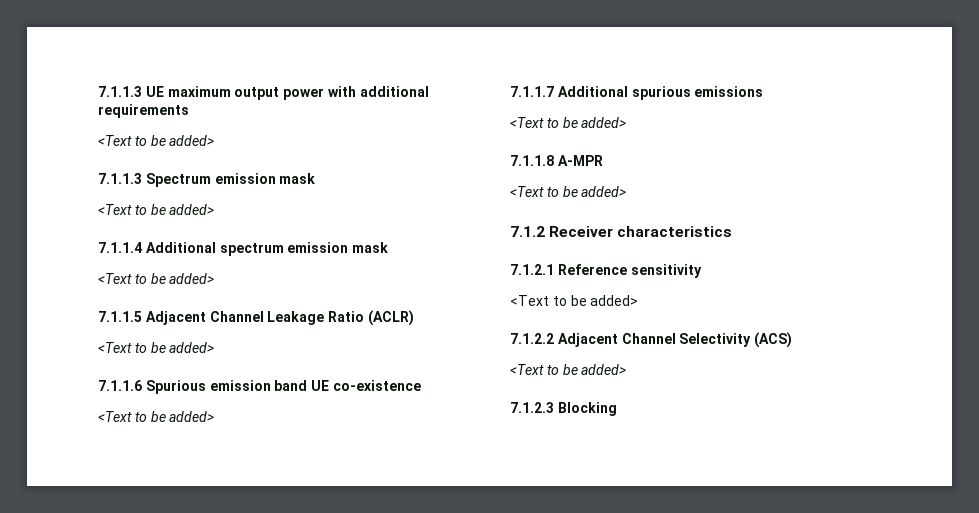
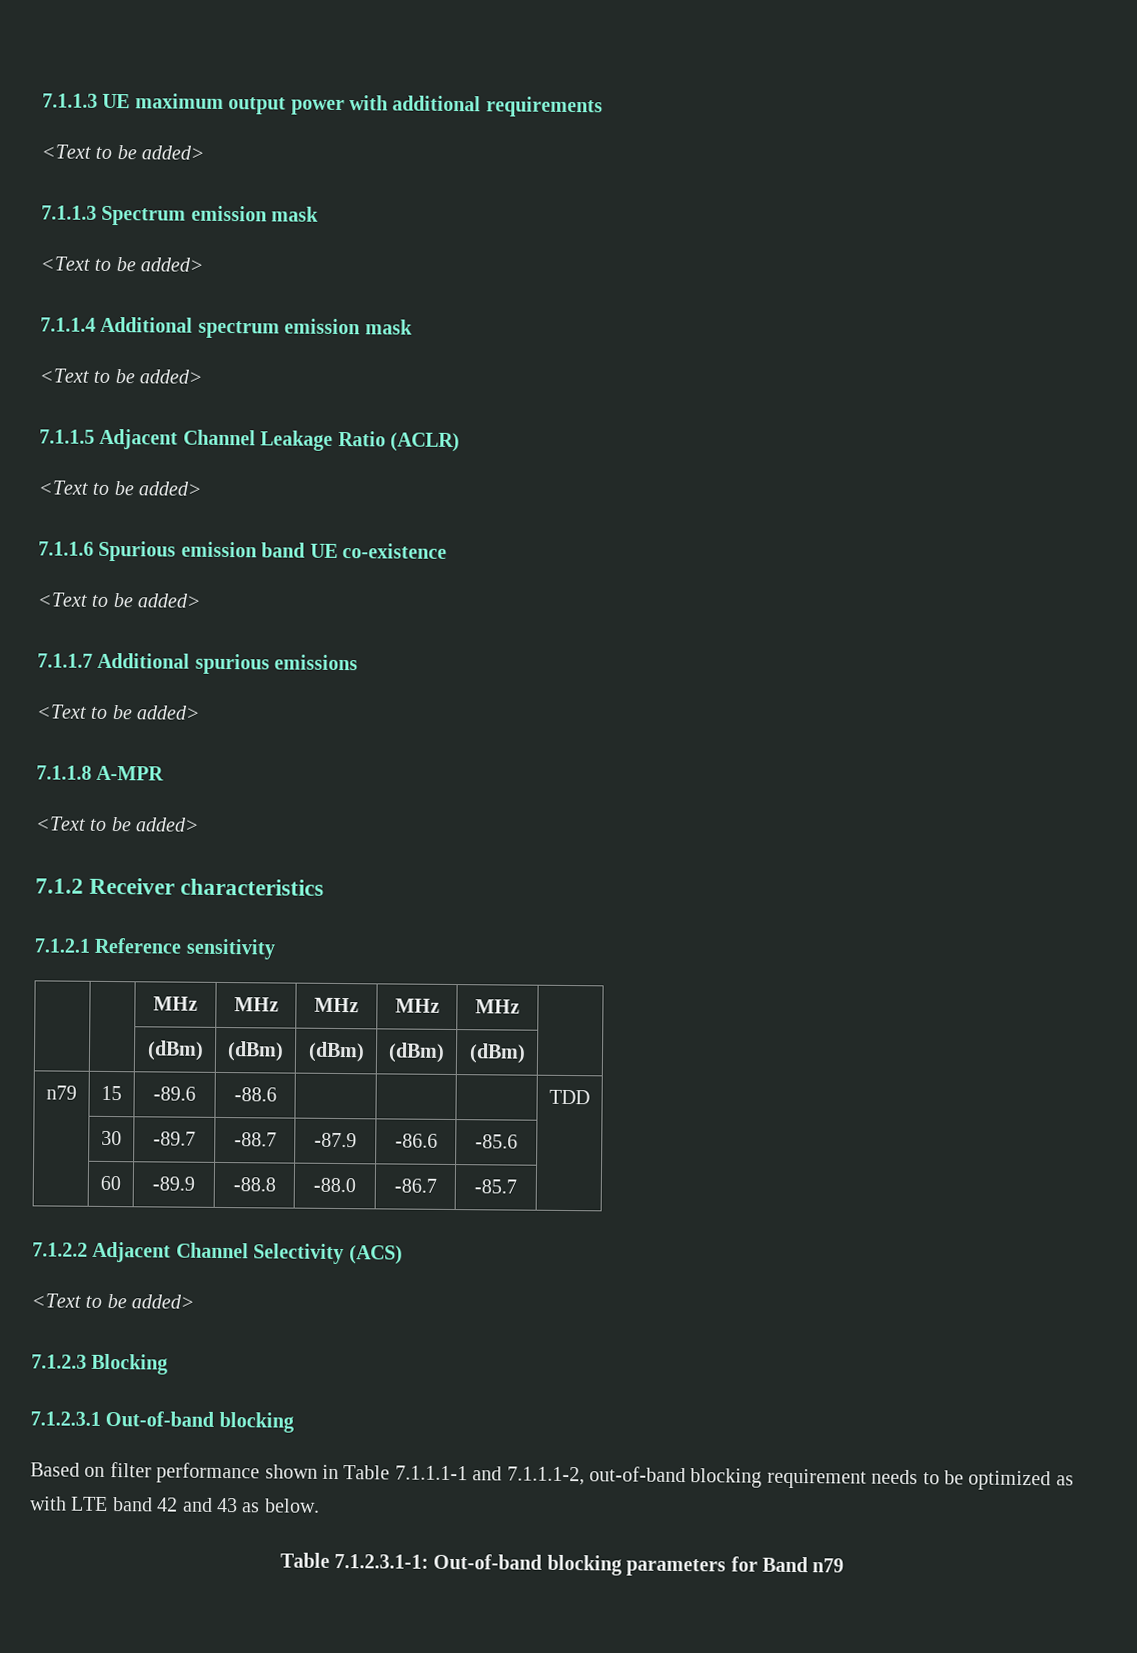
[510,295,639,306] // <Text to be added> -> [153,996,198,1011] [233,997,279,1012] [314,997,359,1013] [394,998,440,1013] [475,999,520,1014] [146,1040,204,1061] [227,1041,284,1062] [307,1041,365,1063] [388,1042,445,1063] [468,1043,526,1064] [46,1085,77,1100] [101,1085,122,1101] [153,1086,196,1101] [233,1087,277,1102] [549,1089,590,1105] [101,1130,122,1146] [153,1131,196,1146] [233,1132,277,1147] [314,1132,357,1148] [394,1133,438,1148] [475,1134,518,1149] [100,1175,121,1191] [152,1176,195,1191] [232,1177,276,1192] [313,1177,356,1193] [393,1178,437,1193] [474,1179,517,1194] // | | MHz | MHz | MHz | MHz | MHz | // | | (dBm) | (dBm) | (dBm) | (dBm) | (dBm) | // n79 | 15 | -89.6 | -88.6 | | | | TDD // | 30 | -89.7 | -88.7 | -87.9 | -86.6 | -85.6 | // | 60 | -89.9 | -88.8 | -88.0 | -86.7 | -85.7 |
(617, 409) none -> [30,1410,294,1433] [30,1462,1074,1491] [30,1496,320,1513] [279,1552,845,1577] // 7.1.2.3.1 Out-of-band blocking // Based on filter performance shown in Table 7.1.1.1-1 and 7.1.1.1-2, out-of-band blocking requirement needs to be optimized as with LTE band 42 and 43 as below. // Table 7.1.2.3.1-1: Out-of-band blocking parameters for Band n79

